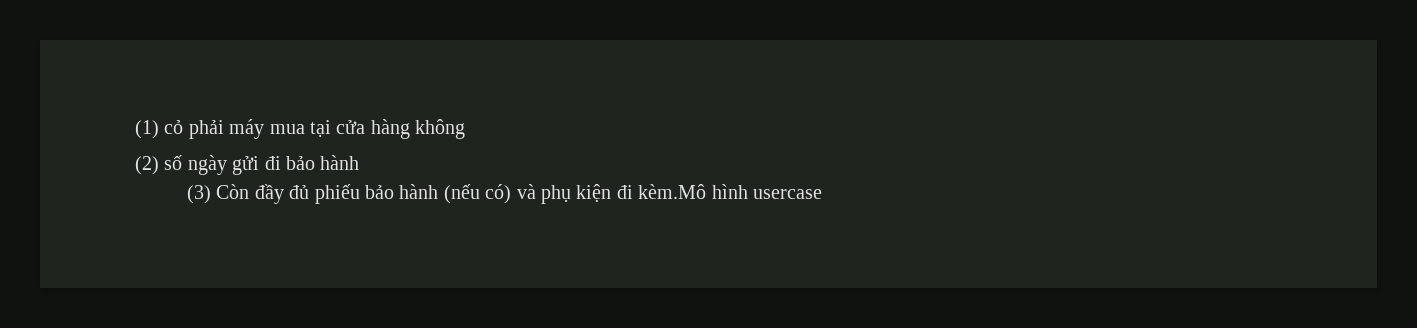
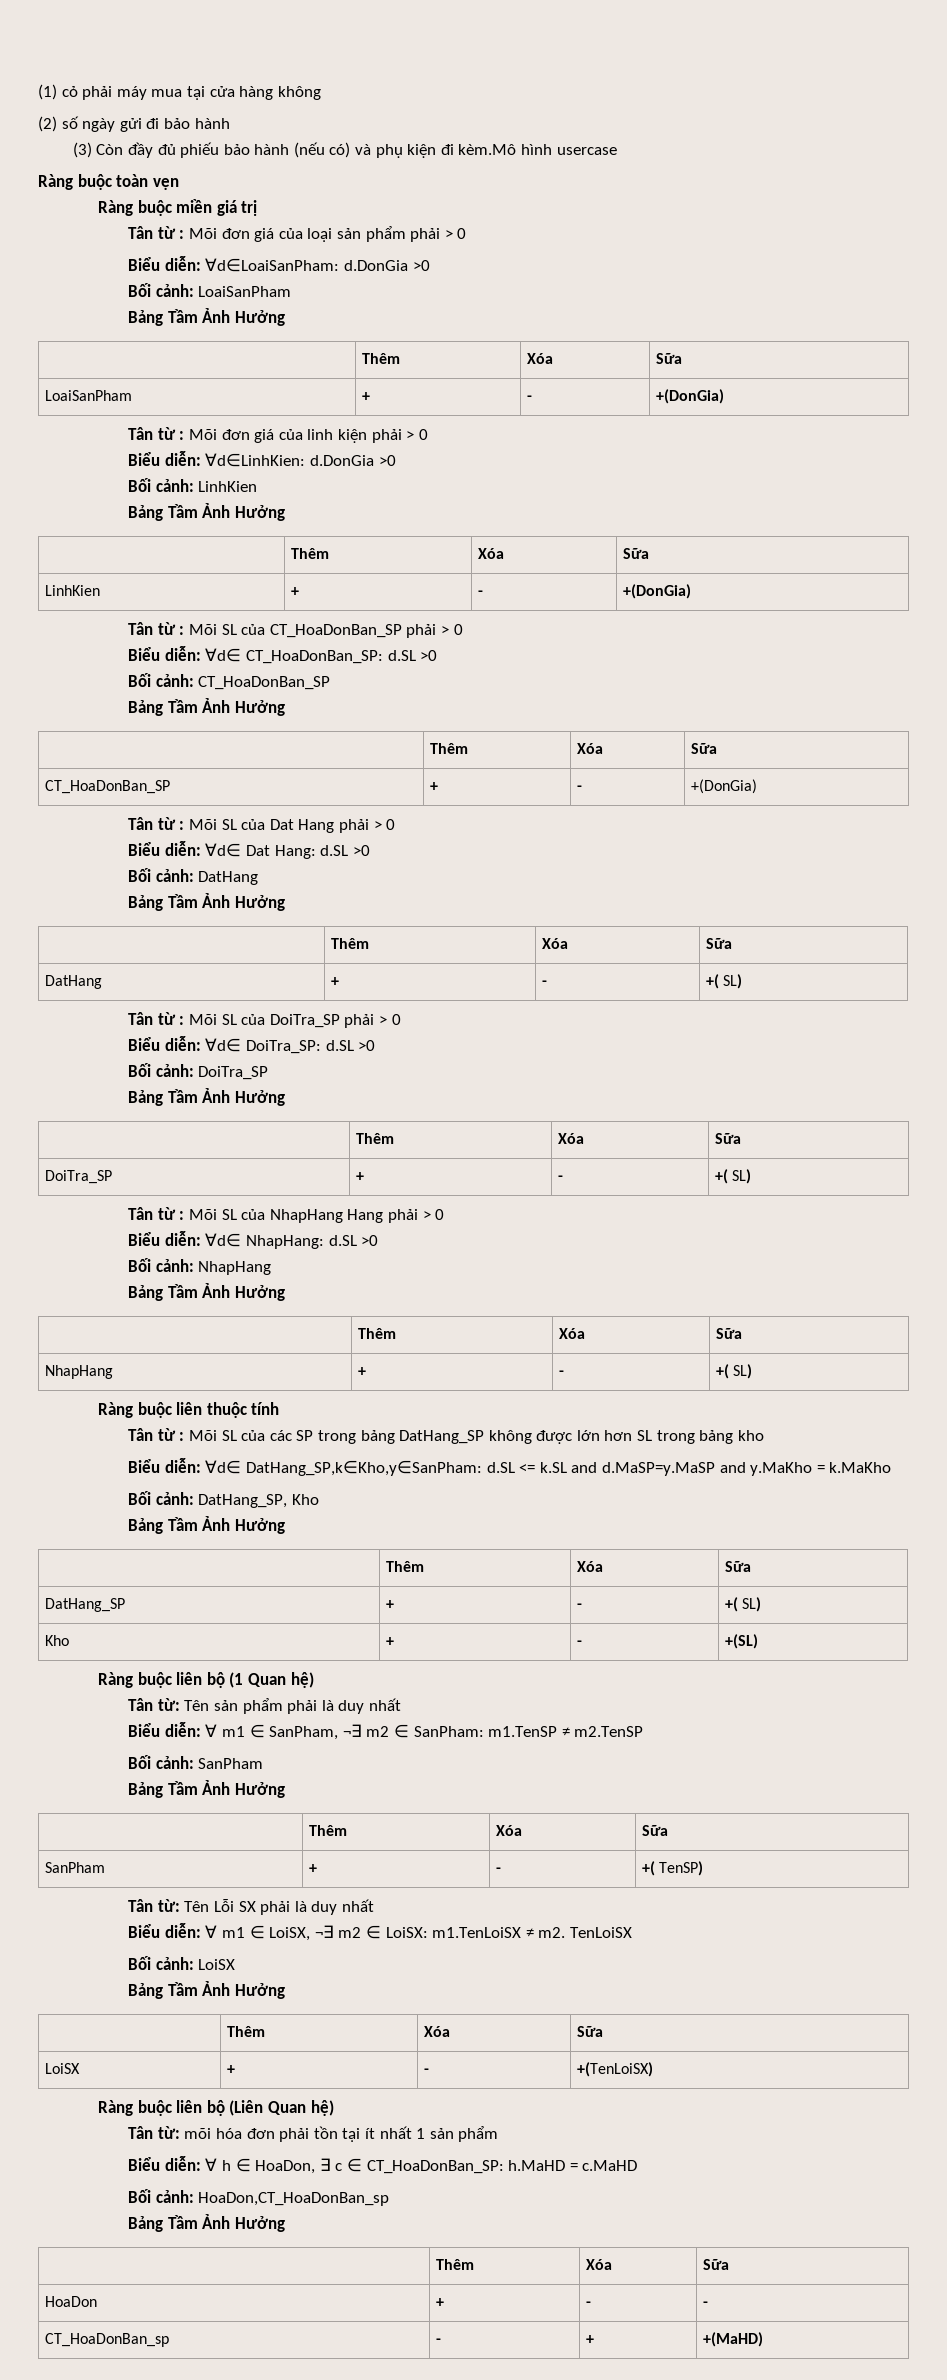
(822, 194) none -> [38,174,179,190] [98,199,258,216] [128,226,467,242] [128,256,430,272] [128,283,292,297] [128,308,285,326] [362,353,401,364] [527,353,554,364] [656,353,683,364] [45,390,133,401] [362,392,371,401] [527,395,533,401] [656,389,725,404] [128,427,428,443] [128,451,396,467] [128,478,258,492] [128,503,285,521] [291,548,330,559] [478,548,505,559] [623,548,650,559] [45,585,101,596] [291,587,300,596] [478,590,484,596] [623,584,692,599] [128,622,463,638] [128,646,438,664] [128,673,331,690] [128,698,285,716] [430,743,469,754] [577,743,604,754] [691,743,718,754] [45,780,171,794] [430,782,439,791] [577,785,583,791] [691,779,758,794] [128,817,396,833] [128,841,370,859] [128,868,259,885] [128,893,285,911] [331,938,370,949] [542,938,569,949] [706,938,733,949] [45,975,103,989] [331,977,340,986] [542,980,548,986] [706,974,743,989] [128,1012,401,1028] [128,1036,376,1054] [128,1063,269,1080] [128,1088,285,1106] [356,1133,395,1144] [558,1133,585,1144] [715,1133,742,1144] [45,1170,113,1184] [356,1172,365,1181] [558,1175,564,1181] [715,1169,752,1184] [128,1207,445,1223] [128,1231,379,1249] [128,1258,272,1275] [128,1283,285,1301] [358,1328,397,1339] [559,1328,586,1339] [716,1328,743,1339] [45,1365,114,1379] [358,1367,367,1376] [559,1370,565,1376] [716,1364,753,1379] [98,1402,280,1418] [128,1428,764,1444] [128,1458,892,1476] [128,1491,319,1508] [128,1516,285,1534] [386,1561,425,1572] [577,1561,604,1572] [725,1561,752,1572] [45,1598,126,1612] [386,1600,395,1609] [577,1603,583,1609] [725,1597,762,1612] [45,1635,70,1646] [386,1637,395,1646] [577,1640,583,1646] [725,1634,759,1649] [98,1672,314,1688] [128,1698,401,1714] [128,1722,644,1740] [128,1755,264,1769] [128,1780,285,1798] [309,1825,348,1836] [496,1825,523,1836] [642,1825,669,1836] [45,1862,106,1873] [309,1864,318,1873] [496,1867,502,1873] [642,1861,704,1876] [128,1899,374,1915] [128,1923,632,1941] [128,1956,236,1970] [128,1981,285,1999] [227,2026,266,2037] [424,2026,451,2037] [577,2026,604,2037] [45,2063,81,2074] [227,2065,236,2074] [424,2068,430,2074] [577,2062,654,2077] [98,2100,334,2116] [128,2126,499,2142] [128,2156,638,2174] [128,2189,390,2206] [128,2214,285,2232] [436,2259,475,2270] [586,2259,613,2270] [703,2259,730,2270] [45,2296,98,2307] [436,2298,445,2307] [586,2301,592,2307] [703,2301,709,2307] [45,2333,170,2347] [436,2338,442,2344] [586,2335,595,2344] [703,2332,764,2347] // Ràng buộc toàn vẹn // Ràng buộc miền giá trị // Tân từ : Mõi đơn giá của loại sản phẩm phải > 0 // Biểu diễn: ∀d∈LoaiSanPham: d.DonGia >0 // Bối cảnh: LoaiSanPham // Bảng Tầm Ảnh Hưởng // | Thêm | Xóa | Sữa // LoaiSanPham | + | - | +(DonGia) // Tân từ : Mõi đơn giá của linh kiện phải > 0 // Biểu diễn: ∀d∈LinhKien: d.DonGia >0 // Bối cảnh: LinhKien // Bảng Tầm Ảnh Hưởng // | Thêm | Xóa | Sữa // LinhKien | + | - | +(DonGia) // Tân từ : Mõi SL của CT_HoaDonBan_SP phải > 0 // Biểu diễn: ∀d∈ CT_HoaDonBan_SP: d.SL >0 // Bối cảnh: CT_HoaDonBan_SP // Bảng Tầm Ảnh Hưởng // | Thêm | Xóa | Sữa // CT_HoaDonBan_SP | + | - | +(DonGia) // Tân từ : Mõi SL của Dat Hang phải > 0 // Biểu diễn: ∀d∈ Dat Hang: d.SL >0 // Bối cảnh: DatHang // Bảng Tầm Ảnh Hưởng // | Thêm | Xóa | Sữa // DatHang | + | - | +( SL) // Tân từ : Mõi SL của DoiTra_SP phải > 0 // Biểu diễn: ∀d∈ DoiTra_SP: d.SL >0 // Bối cảnh: DoiTra_SP // Bảng Tầm Ảnh Hưởng // | Thêm | Xóa | Sữa // DoiTra_SP | + | - | +( SL) // Tân từ : Mõi SL của NhapHang Hang phải > 0 // Biểu diễn: ∀d∈ NhapHang: d.SL >0 // Bối cảnh: NhapHang // Bảng Tầm Ảnh Hưởng // | Thêm | Xóa | Sữa // NhapHang | + | - | +( SL) // Ràng buộc liên thuộc tính // Tân từ : Mõi SL của các SP trong bảng DatHang_SP không được lớn hơn SL trong bảng kho // Biểu diễn: ∀d∈ DatHang_SP,k∈Kho,y∈SanPham: d.SL <= k.SL and d.MaSP=y.MaSP and y.MaKho = k.MaKho // Bối cảnh: DatHang_SP, Kho // Bảng Tầm Ảnh Hưởng // | Thêm | Xóa | Sữa // DatHang_SP | + | - | +( SL) // Kho | + | - | +(SL) // Ràng buộc liên bộ (1 Quan hệ) // Tân từ: Tên sản phẩm phải là duy nhất // Biểu diễn: ∀ m1 ∈ SanPham, ¬∃ m2 ∈ SanPham: m1.TenSP ≠ m2.TenSP // Bối cảnh: SanPham // Bảng Tầm Ảnh Hưởng // | Thêm | Xóa | Sữa // SanPham | + | - | +( TenSP) // Tân từ: Tên Lỗi SX phải là duy nhất // Biểu diễn: ∀ m1 ∈ LoiSX, ¬∃ m2 ∈ LoiSX: m1.TenLoiSX ≠ m2. TenLoiSX // Bối cảnh: LoiSX // Bảng Tầm Ảnh Hưởng // | Thêm | Xóa | Sữa // LoiSX | + | - | +(TenLoiSX) // Ràng buộc liên bộ (Liên Quan hệ) // Tân từ: mõi hóa đơn phải tồn tại ít nhất 1 sản phẩm // Biểu diễn: ∀ h ∈ HoaDon, ∃ c ∈ CT_HoaDonBan_SP: h.MaHD = c.MaHD // Bối cảnh: HoaDon,CT_HoaDonBan_sp // Bảng Tầm Ảnh Hưởng // | Thêm | Xóa | Sữa // HoaDon | + | - | - // CT_HoaDonBan_sp | - | + | +(MaHD)

